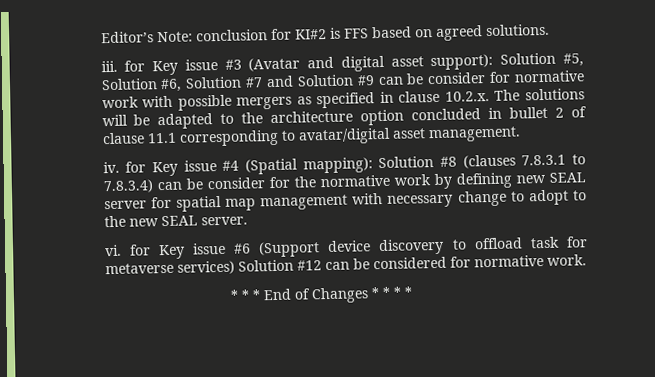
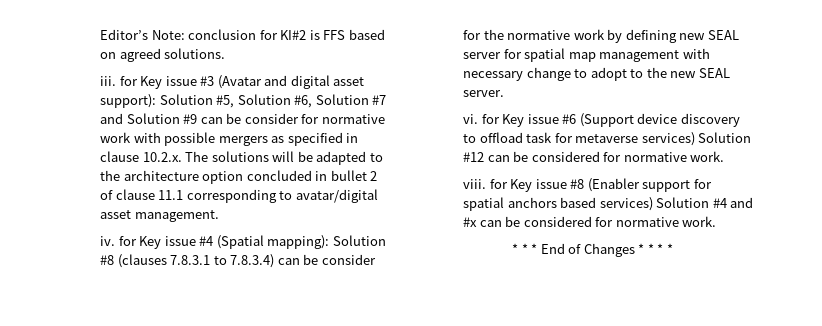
(587, 260) none -> [463,178,712,192] [463,197,754,211] [463,216,717,227] // viii. for Key issue #8 (Enabler support for spatial anchors based services) Solution #4 and #x can be considered for normative work.

